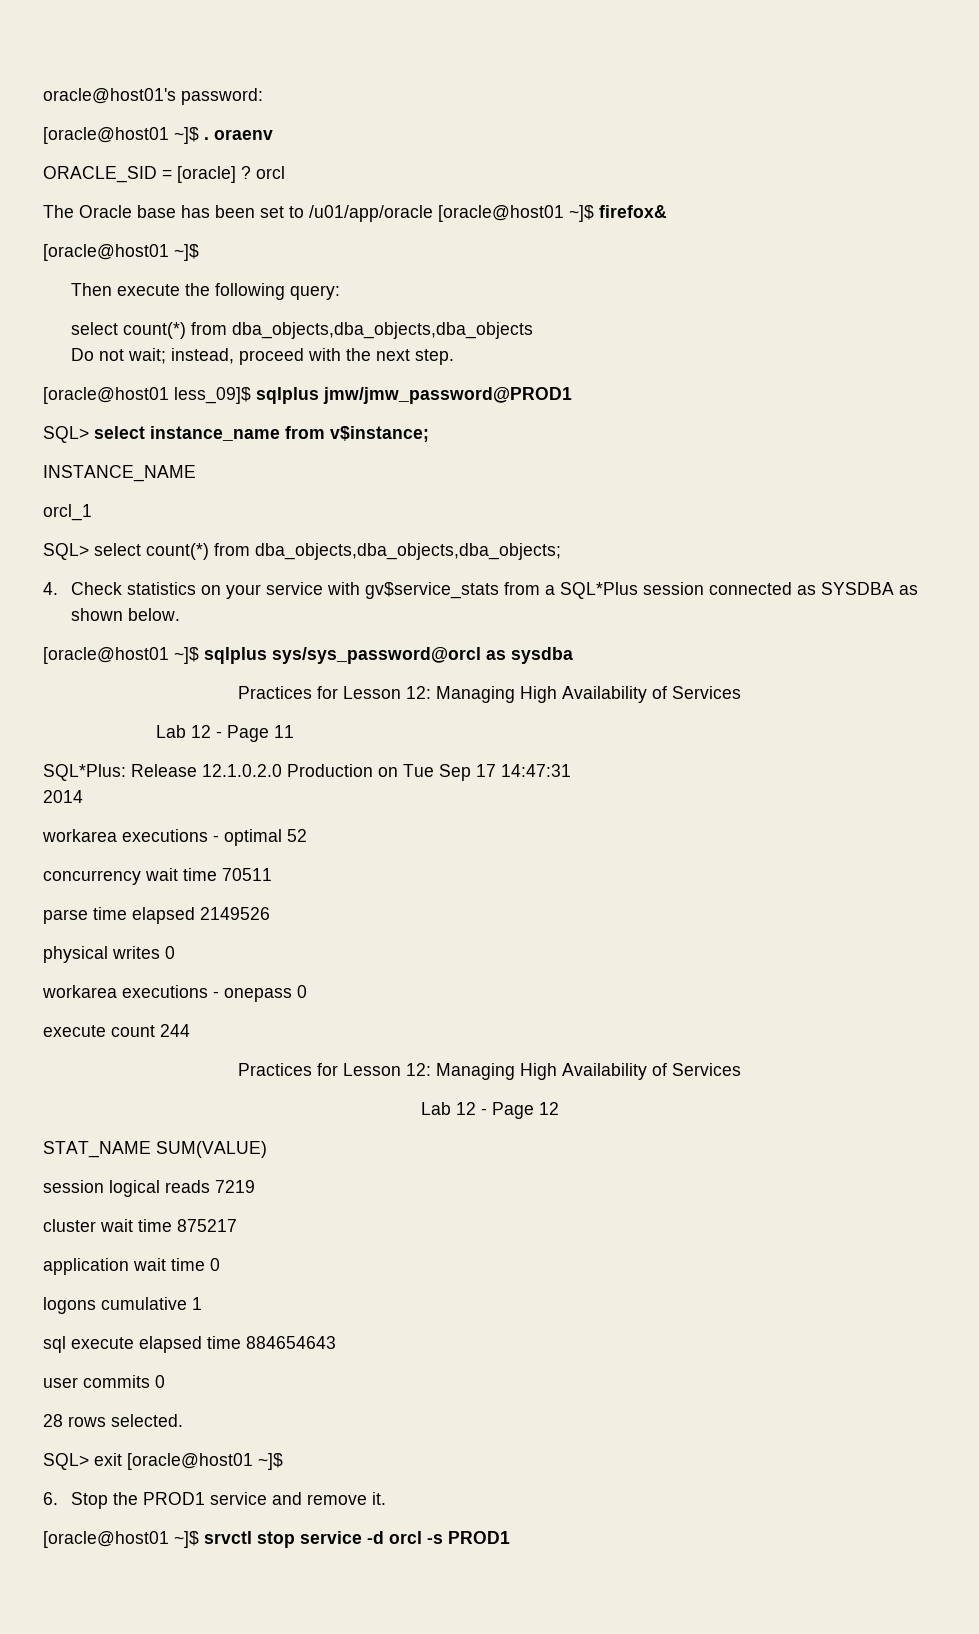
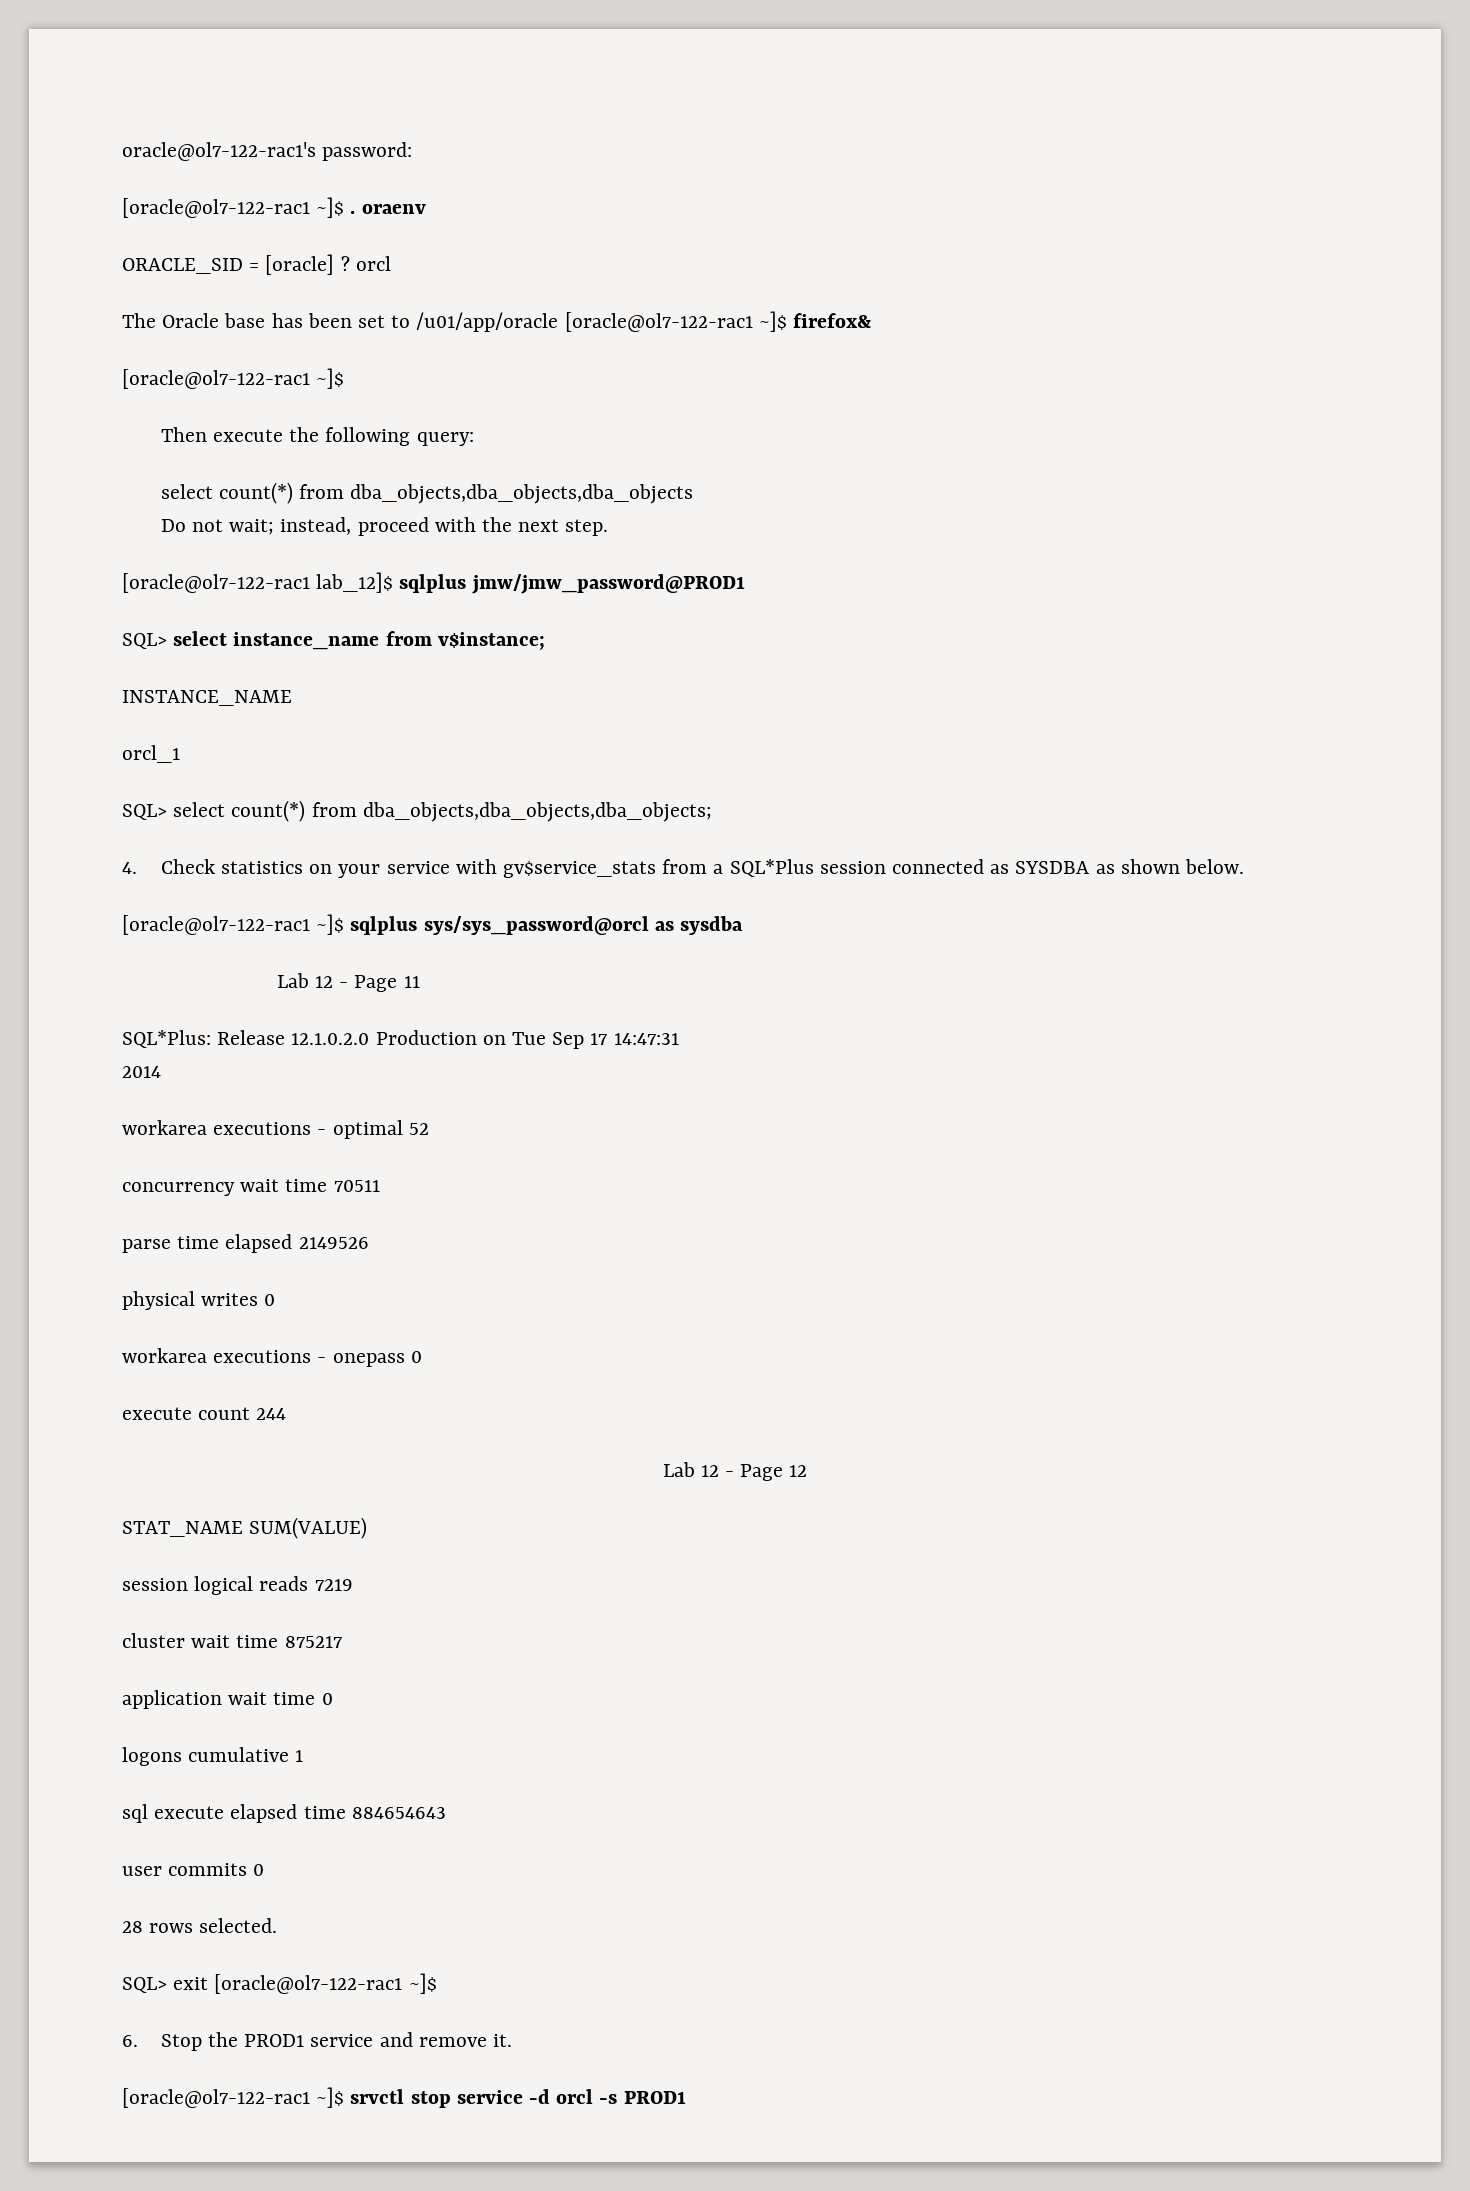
[43,88,176,104] oracle@host01's -> [122,142,316,161] oracle@ol7-122-rac1's
[43,127,169,144] [oracle@host01 -> [122,198,310,218] [oracle@ol7-122-rac1
[438,205,564,222] [oracle@host01 -> [564,312,753,332] [oracle@ol7-122-rac1
[43,244,169,261] [oracle@host01 -> [122,369,310,389] [oracle@ol7-122-rac1
[43,387,251,404] [oracle@host01 less_09]$ -> [122,572,394,593] [oracle@ol7-122-rac1 lab_12]$
[43,647,169,664] [oracle@host01 -> [122,915,310,935] [oracle@ol7-122-rac1
[238,686,741,703] // Practices for Lesson 12: Managing High Availability of Services -> (744, 925) none
[238,1063,741,1080] // Practices for Lesson 12: Managing High Availability of Services -> (287, 1414) none
[127,1453,253,1470] [oracle@host01 -> [214,1974,403,1994] [oracle@ol7-122-rac1
[43,1531,169,1548] [oracle@host01 -> [122,2088,310,2108] [oracle@ol7-122-rac1

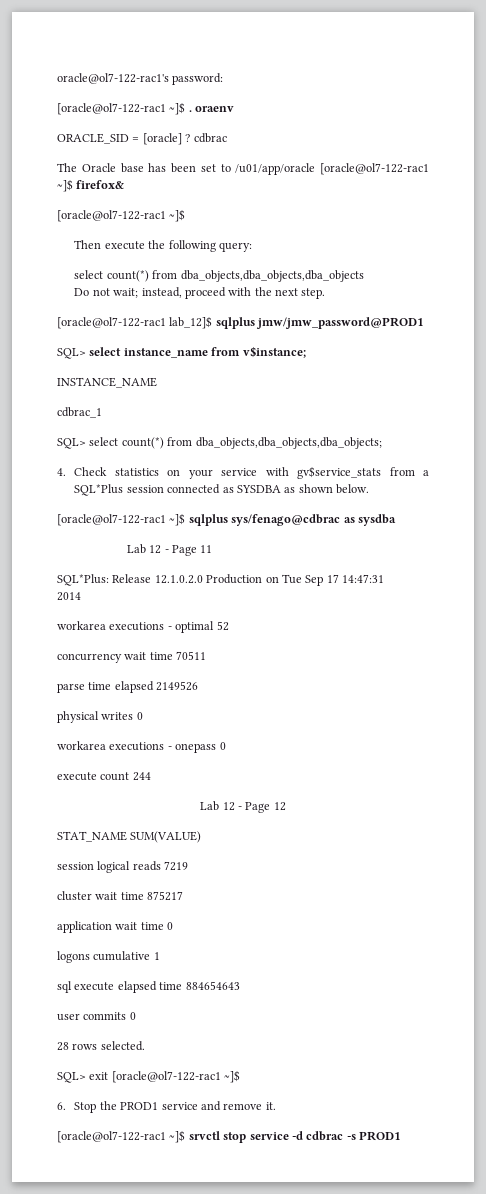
[355,256,391,271] orcl -> [193,133,227,143] cdbrac
[122,745,180,763] orcl_1 -> [57,407,102,418] cdbrac_1
[423,916,649,935] sys/sys_password@orcl -> [231,514,341,526] sys/fenago@cdbrac
[556,2089,594,2104] orcl -> [306,1131,344,1141] cdbrac

